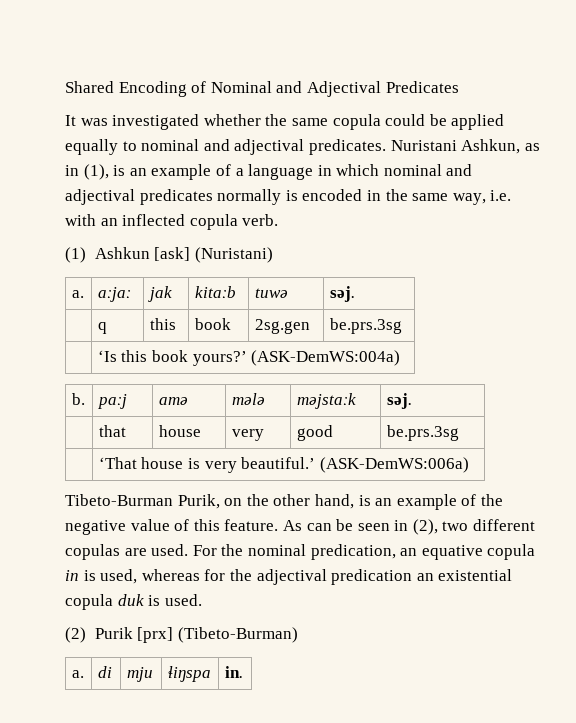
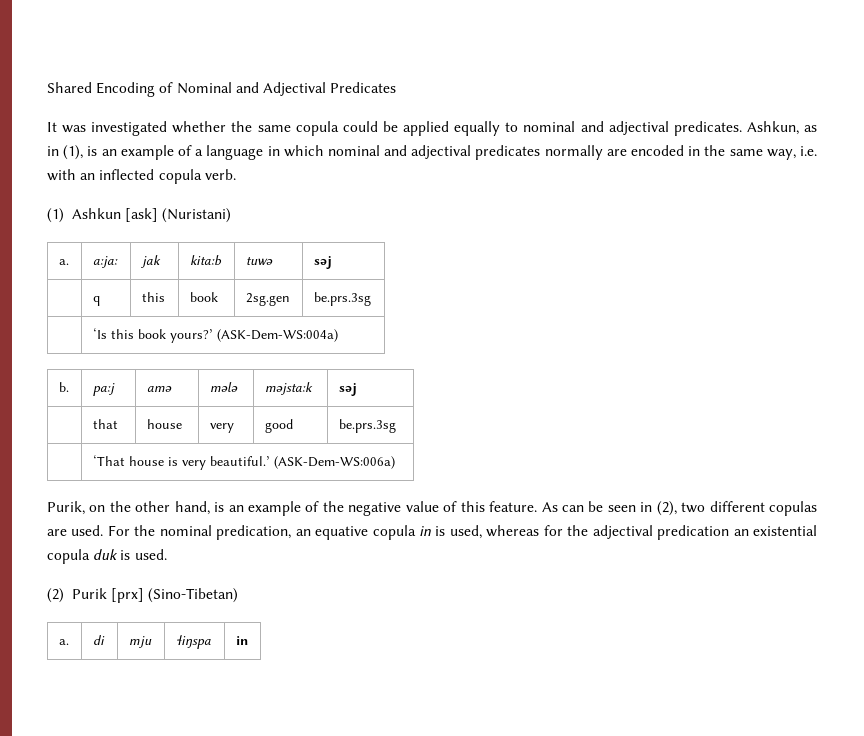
[390,140,457,151] Nuristani -> (742, 128) none
[285,190,298,201] is -> [606,149,627,156] are
[329,286,355,302] səj. -> [313,256,332,269] səj
[251,350,401,366] (ASK-DemWS:004a) -> [216,329,338,342] (ASK-Dem-WS:004a)
[386,393,412,409] səj. -> [338,383,357,396] səj
[319,457,469,473] [65,494,173,506] (ASK-DemWS:006a) // Tibeto-Burman -> [273,456,395,469] (ASK-Dem-WS:006a) //
[177,627,298,643] (Tibeto-Burman) -> [148,588,239,603] (Sino-Tibetan)
[224,666,243,678] in. -> [235,636,248,645] in

